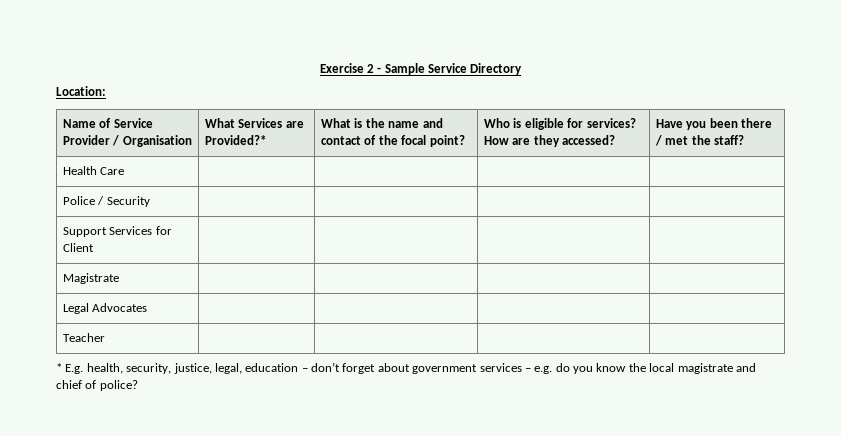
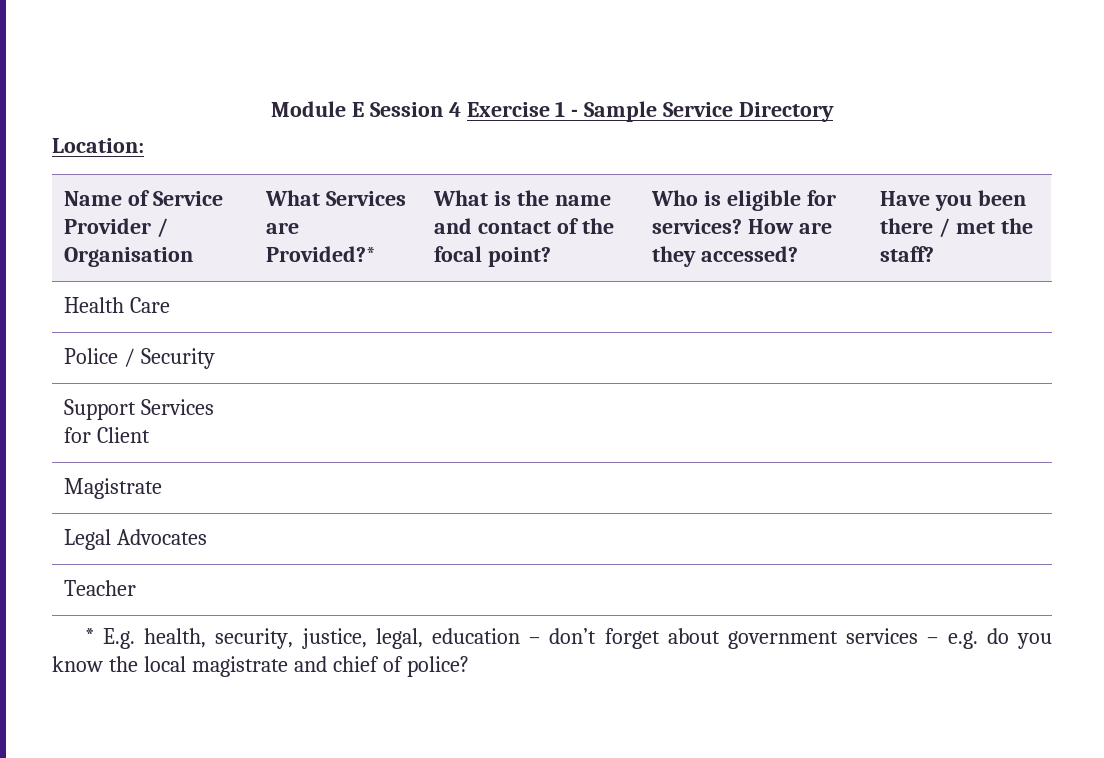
[319,63,374,73] Exercise 2 -> [270,101,566,117] Module E Session 4 Exercise 1

